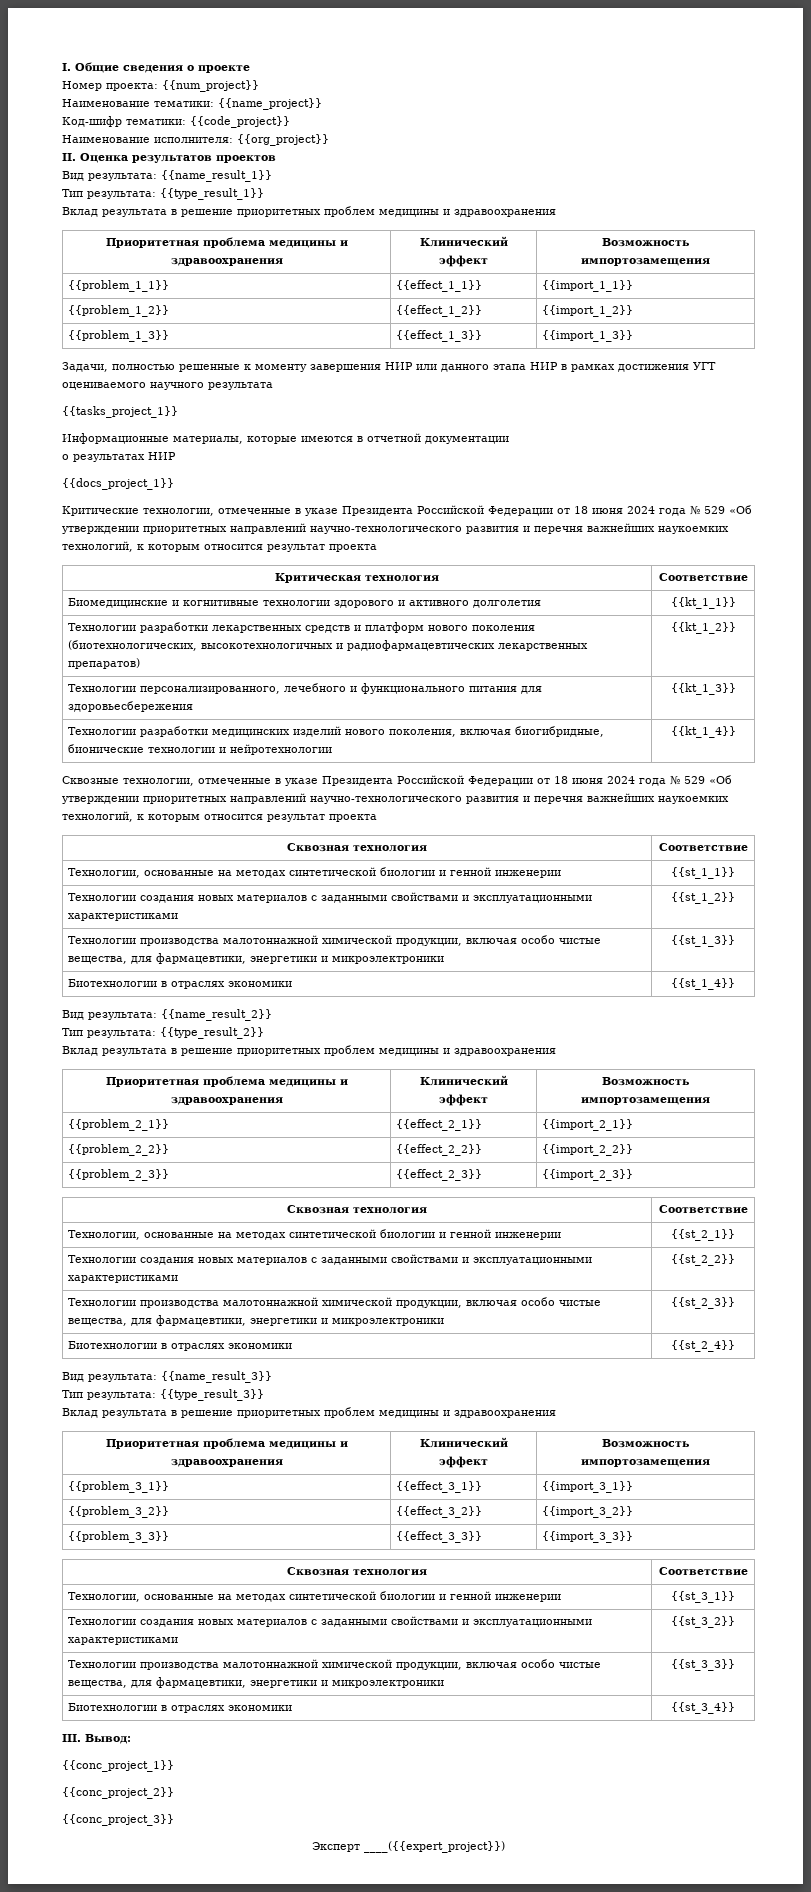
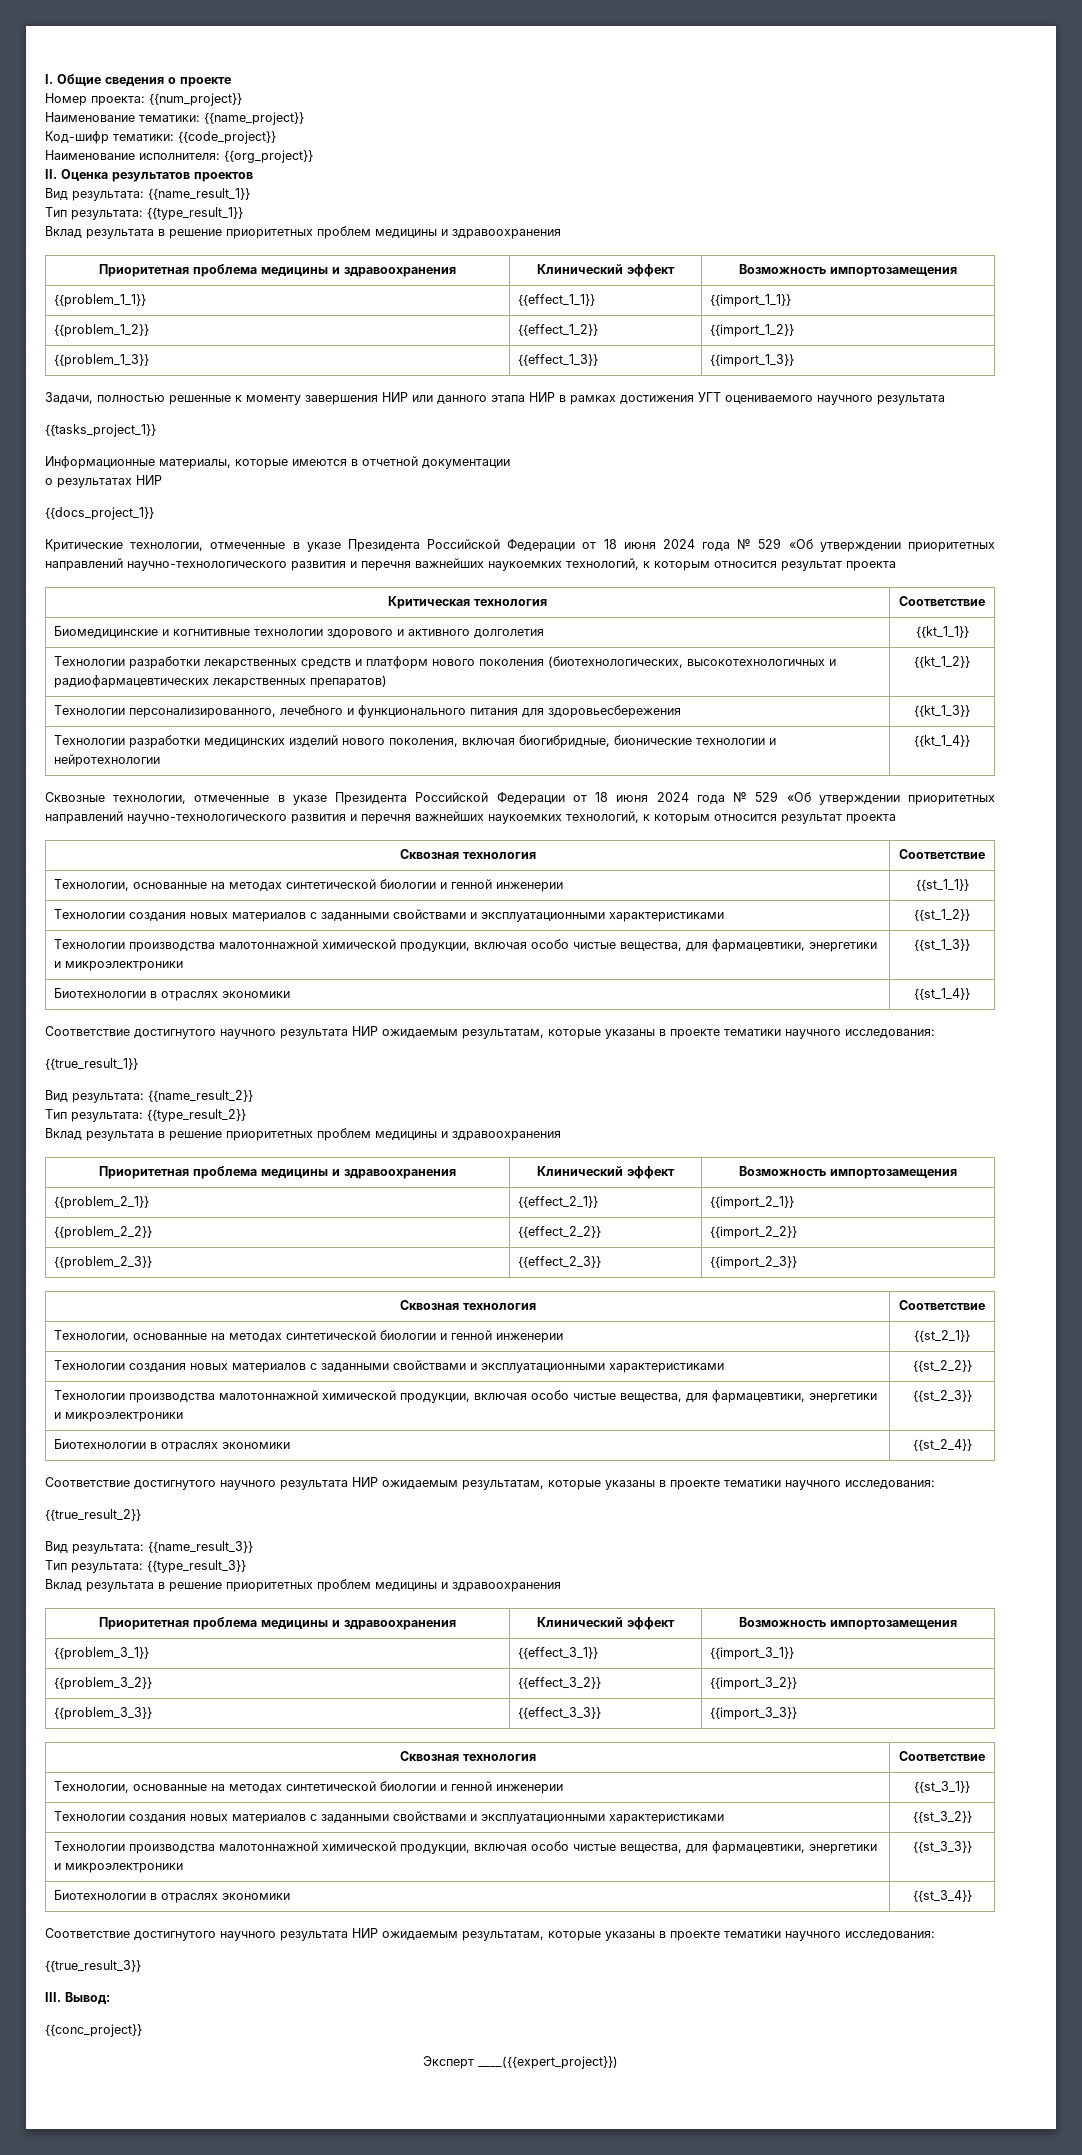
(735, 984) none -> [45,1026,935,1039] [45,1058,138,1070] // Соответствие достигнутого научного результата НИР ожидаемым результатам, которые указаны в проекте тематики научного исследования: // {{true_result_1}}
(735, 1346) none -> [45,1477,935,1490] [45,1509,141,1521] // Соответствие достигнутого научного результата НИР ожидаемым результатам, которые указаны в проекте тематики научного исследования: // {{true_result_2}}
(735, 1708) none -> [45,1928,935,1941] [45,1960,141,1972] // Соответствие достигнутого научного результата НИР ожидаемым результатам, которые указаны в проекте тематики научного исследования: // {{true_result_3}}
[62,1760,174,1772] [62,1787,174,1799] [62,1814,174,1826] {{conc_project_1}} // {{conc_project_2}} // {{conc_project_3}} -> [45,2024,142,2037] {{conc_project}}

